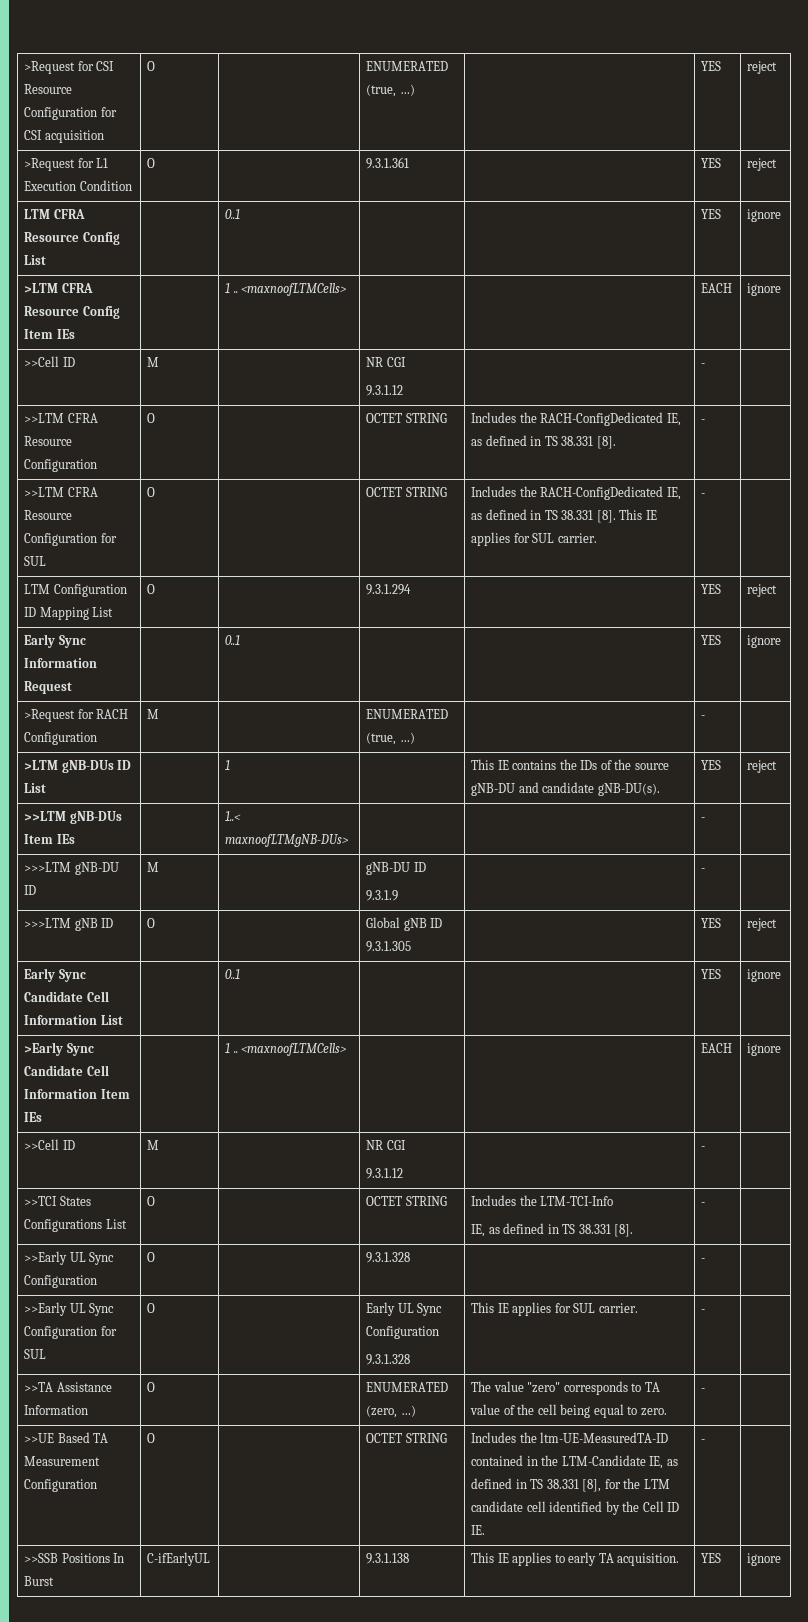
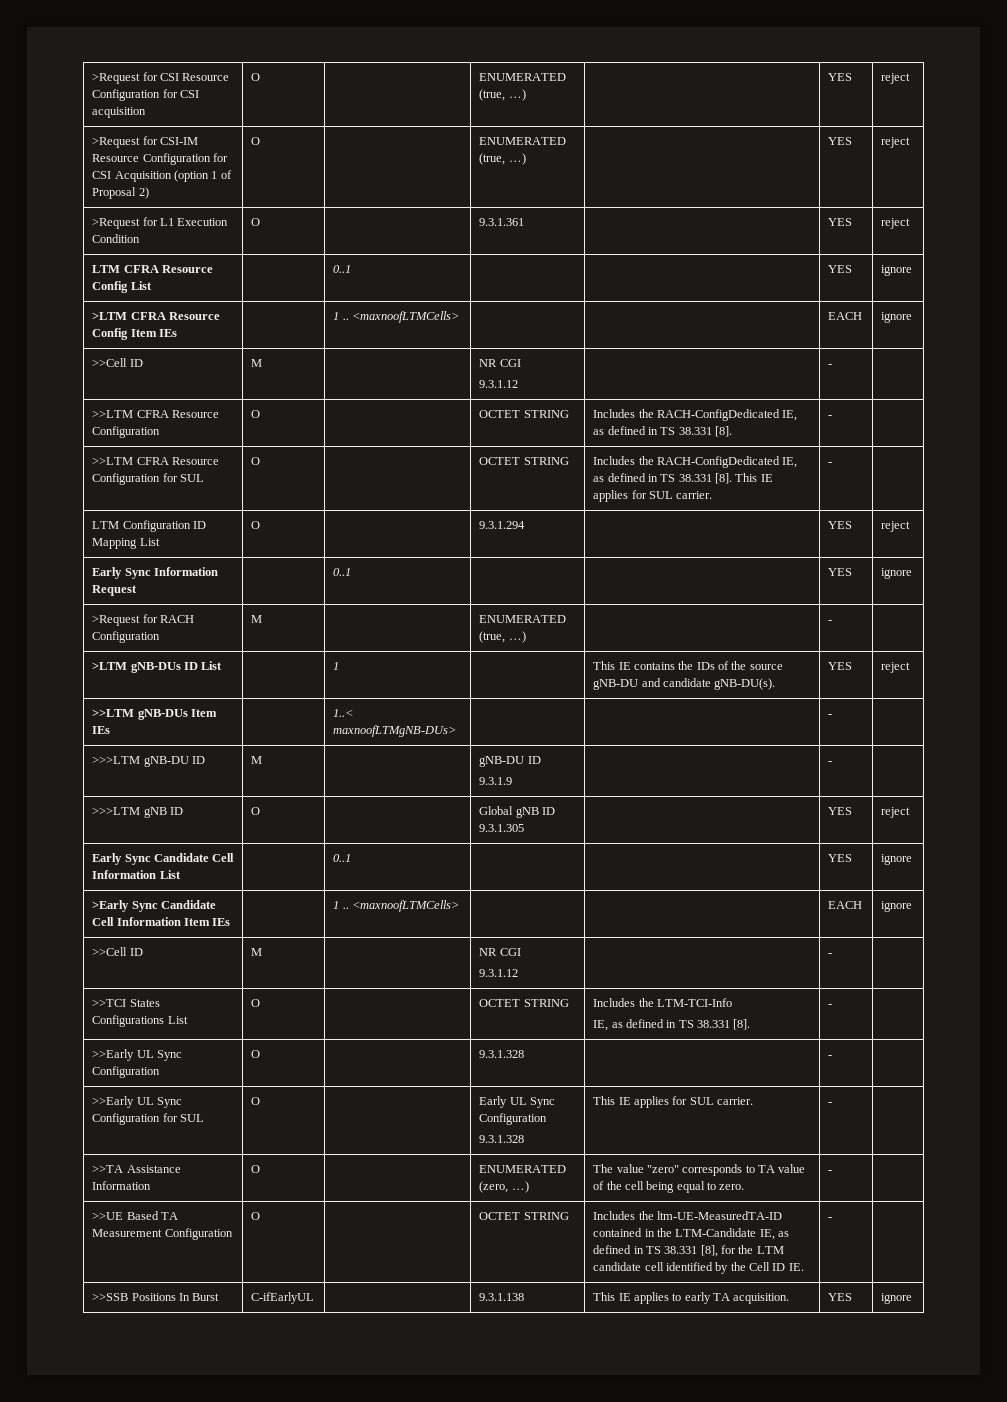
(778, 67) none -> [92,136,198,148] [92,153,228,165] [92,170,232,182] [92,187,149,199] [251,137,261,145] [479,137,567,145] [479,153,526,165] [828,137,853,145] [881,137,911,148] // >Request for CSI-IM Resource Configuration for CSI Acquisition (option 1 of Proposal 2) | O | | ENUMERATED (true, …) | | YES | reject

